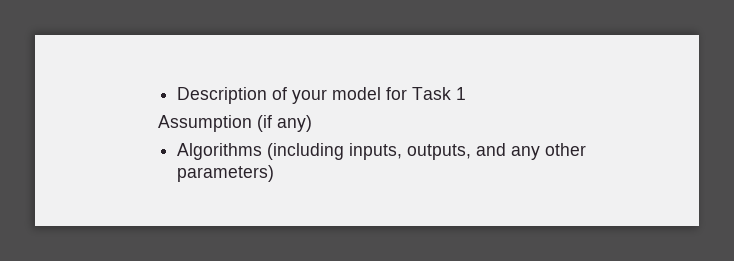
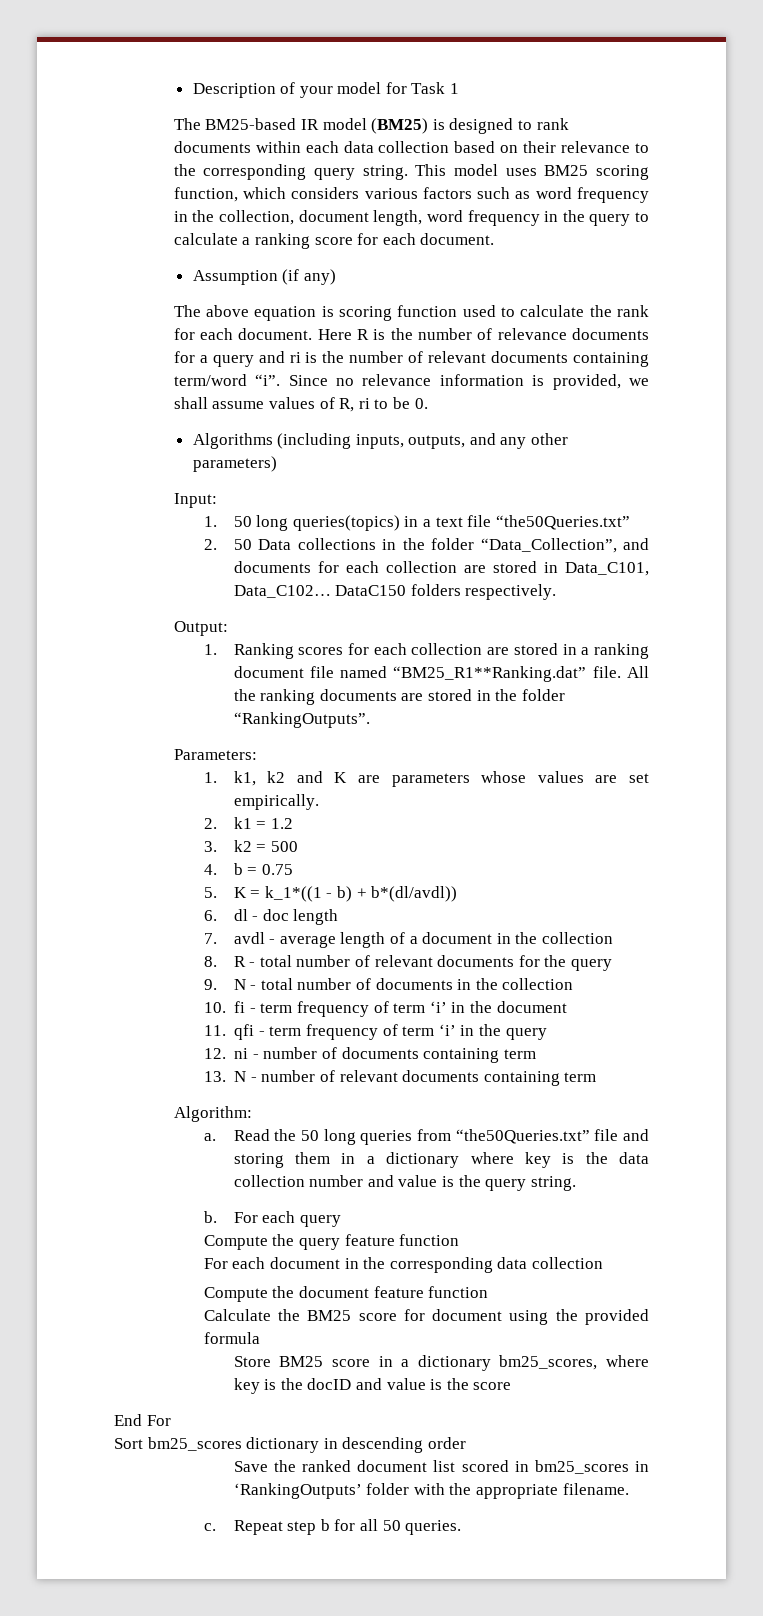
[157,115,312,132] Assumption (if any) -> [173,118,569,134] [173,141,649,153] [173,164,649,180] [173,187,649,203] [173,210,649,226] [173,233,495,249] [192,269,336,285] [173,305,649,321] [173,328,649,340] [173,351,649,367] [173,374,649,390] [173,397,428,412] The BM25-based IR model (BM25) is designed to rank documents within each data collection based on their relevance to the corresponding query string. This model uses BM25 scoring function, which considers various factors such as word frequency in the collection, document length, word frequency in the query to calculate a ranking score for each document. // Assumption (if any) // The above equation is scoring function used to calculate the rank for each document. Here R is the number of relevance documents for a query and ri is the number of relevant documents containing term/word “i”. Since no relevance information is provided, we shall assume values of R, ri to be 0.
(274, 173) none -> [173,493,217,508] [203,515,630,531] [203,538,650,553] [233,561,649,576] [233,584,557,600] [173,621,228,636] [203,643,650,659] [233,666,649,682] [233,689,565,705] [233,712,370,728] [173,749,257,760] [203,771,649,787] [233,794,319,810] [203,817,293,829] [203,840,298,852] [203,863,293,875] [203,886,458,902] [203,909,339,925] [203,932,613,948] [203,955,612,971] [203,978,574,990] [203,1001,567,1017] [203,1024,547,1040] [203,1047,536,1063] [203,1070,597,1086] [173,1106,252,1122] [203,1129,649,1145] [233,1152,649,1168] [233,1175,576,1191] [203,1211,341,1227] [203,1234,460,1250] [203,1257,603,1273] [203,1286,489,1302] [203,1309,649,1325] [203,1332,260,1344] [233,1355,649,1371] [233,1378,512,1394] [114,1414,171,1426] [114,1437,466,1453] [233,1460,650,1474] [233,1483,629,1499] [203,1519,462,1535] // Input: // 1. 50 long queries(topics) in a text file “the50Queries.txt” // 2. 50 Data collections in the folder “Data_Collection”, and documents for each collection are stored in Data_C101, Data_C102… DataC150 folders respectively. // Output: // 1. Ranking scores for each collection are stored in a ranking document file named “BM25_R1**Ranking.dat” file. All the ranking documents are stored in the folder “RankingOutputs”. // Parameters: // 1. k1, k2 and K are parameters whose values are set empirically. // 2. k1 = 1.2 // 3. k2 = 500 // 4. b = 0.75 // 5. K = k_1*((1 - b) + b*(dl/avdl)) // 6. dl - doc length // 7. avdl - average length of a document in the collection // 8. R - total number of relevant documents for the query // 9. N - total number of documents in the collection // 10. fi - term frequency of term ‘i’ in the document // 11. qfi - term frequency of term ‘i’ in the query // 12. ni - number of documents containing term // 13. N - number of relevant documents containing term // Algorithm: // a. Read the 50 long queries from “the50Queries.txt” file and storing them in a dictionary where key is the data collection number and value is the query string. // b. For each query // Compute the query feature function // For each document in the corresponding data collection // Compute the document feature function // Calculate the BM25 score for document using the provided formula // Store BM25 score in a dictionary bm25_scores, where key is the docID and value is the score // End For // Sort bm25_scores dictionary in descending order // Save the ranked document list scored in bm25_scores in ‘RankingOutputs’ folder with the appropriate filename. // c. Repeat step b for all 50 queries.

